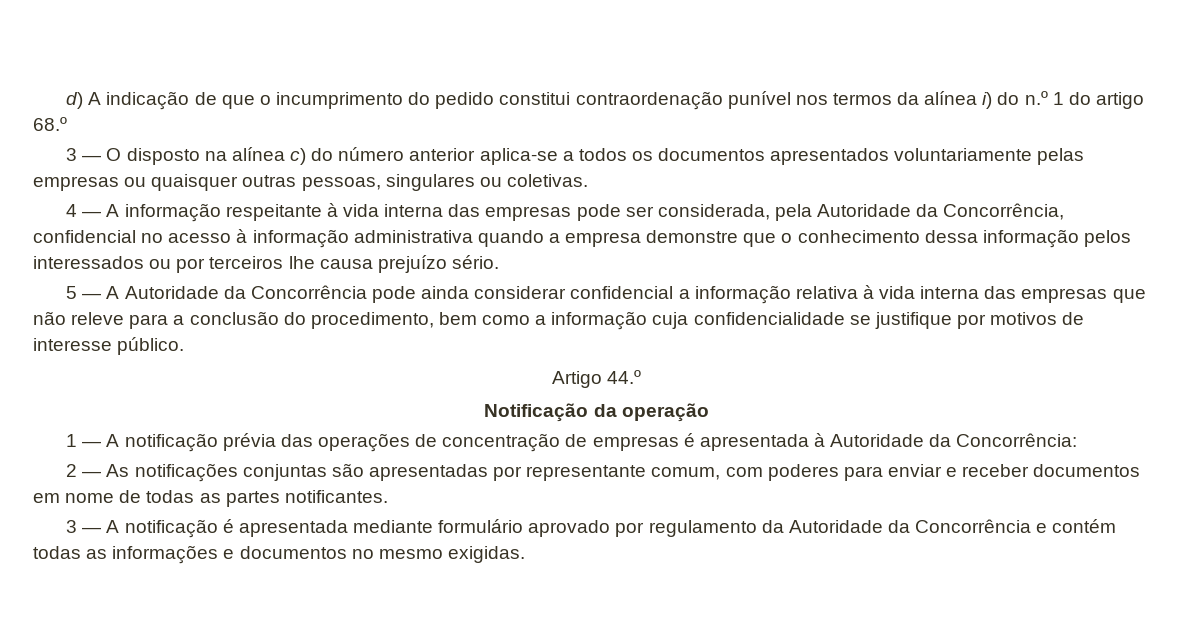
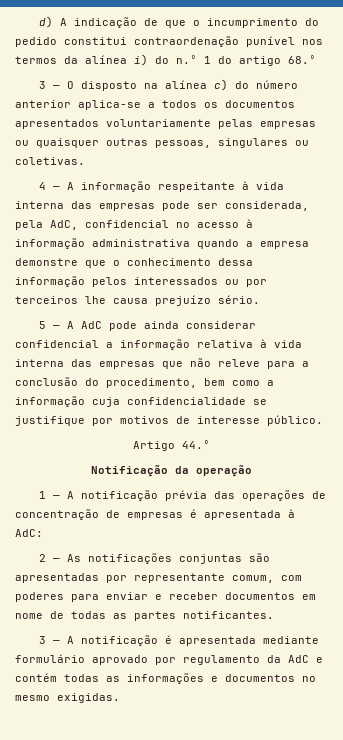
[817,203,1065,220] Autoridade da Concorrência, -> [50,220,78,230] AdC,
[124,285,367,299] Autoridade da Concorrência -> [80,321,102,329] AdC
[830,433,1078,447] Autoridade da Concorrência: -> [15,529,43,537] AdC:
[788,519,1032,533] Autoridade da Concorrência -> [288,655,309,663] AdC

